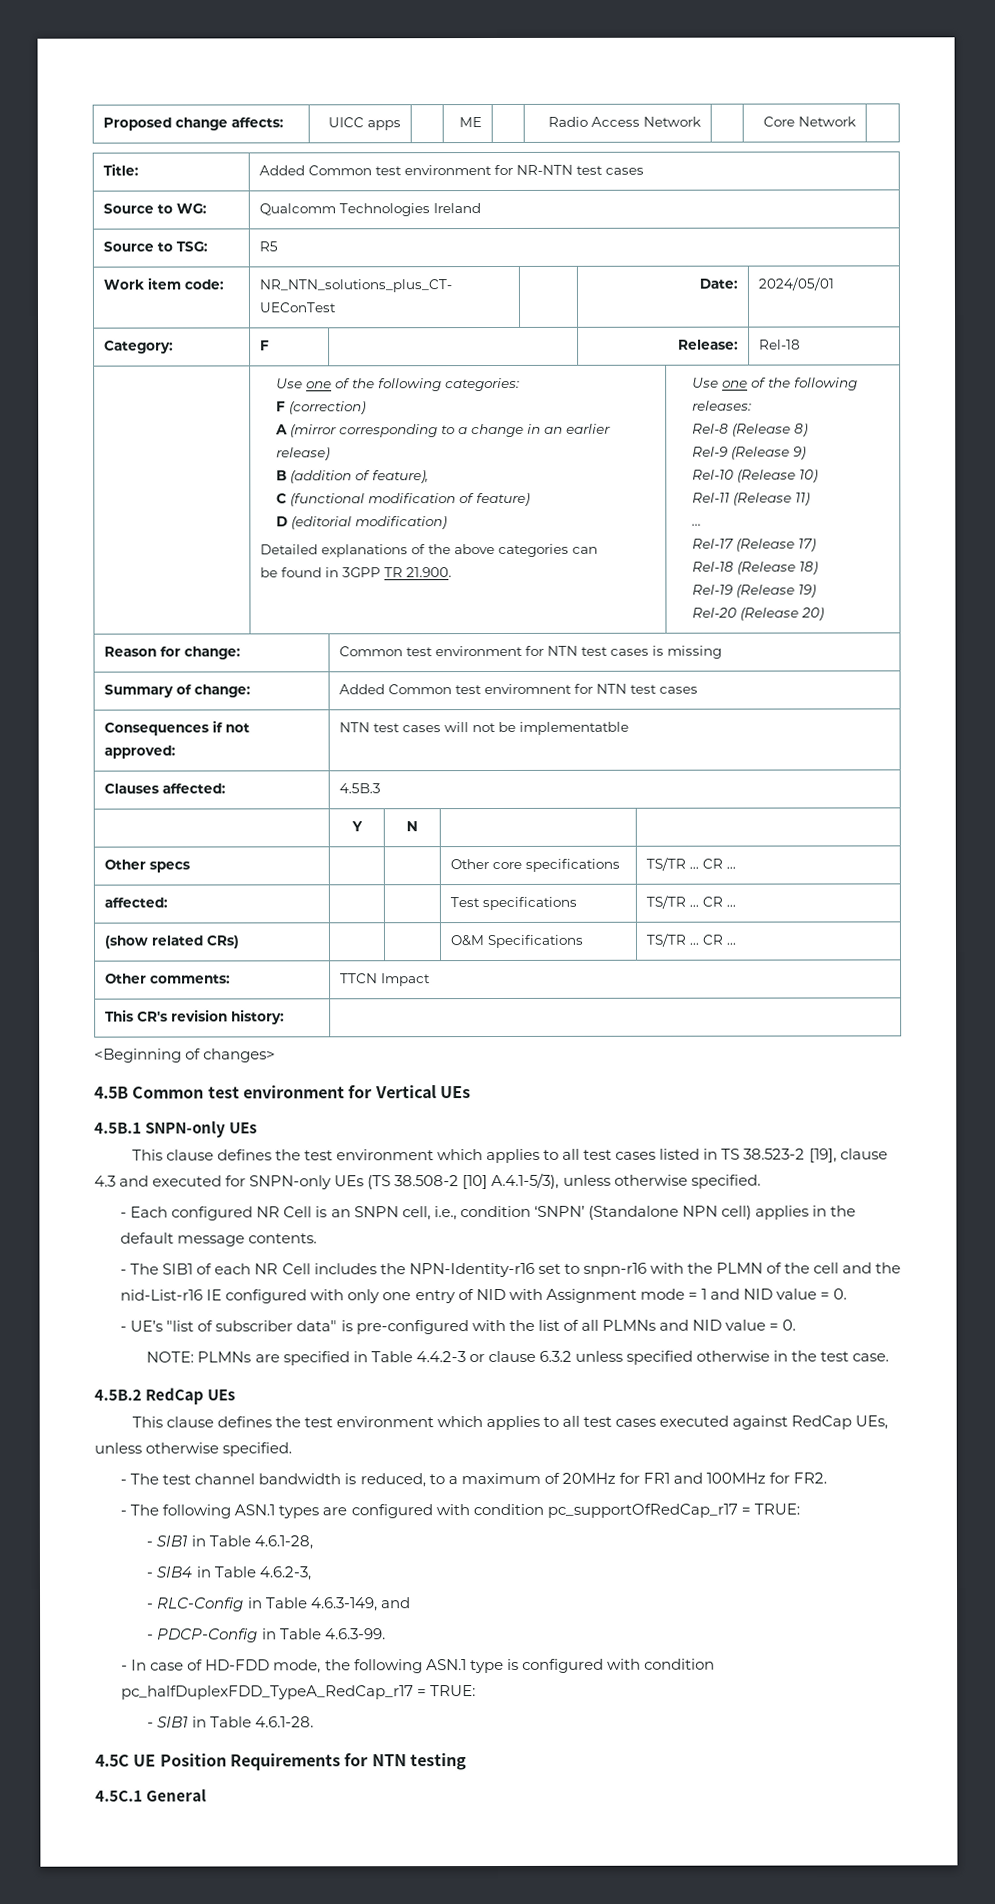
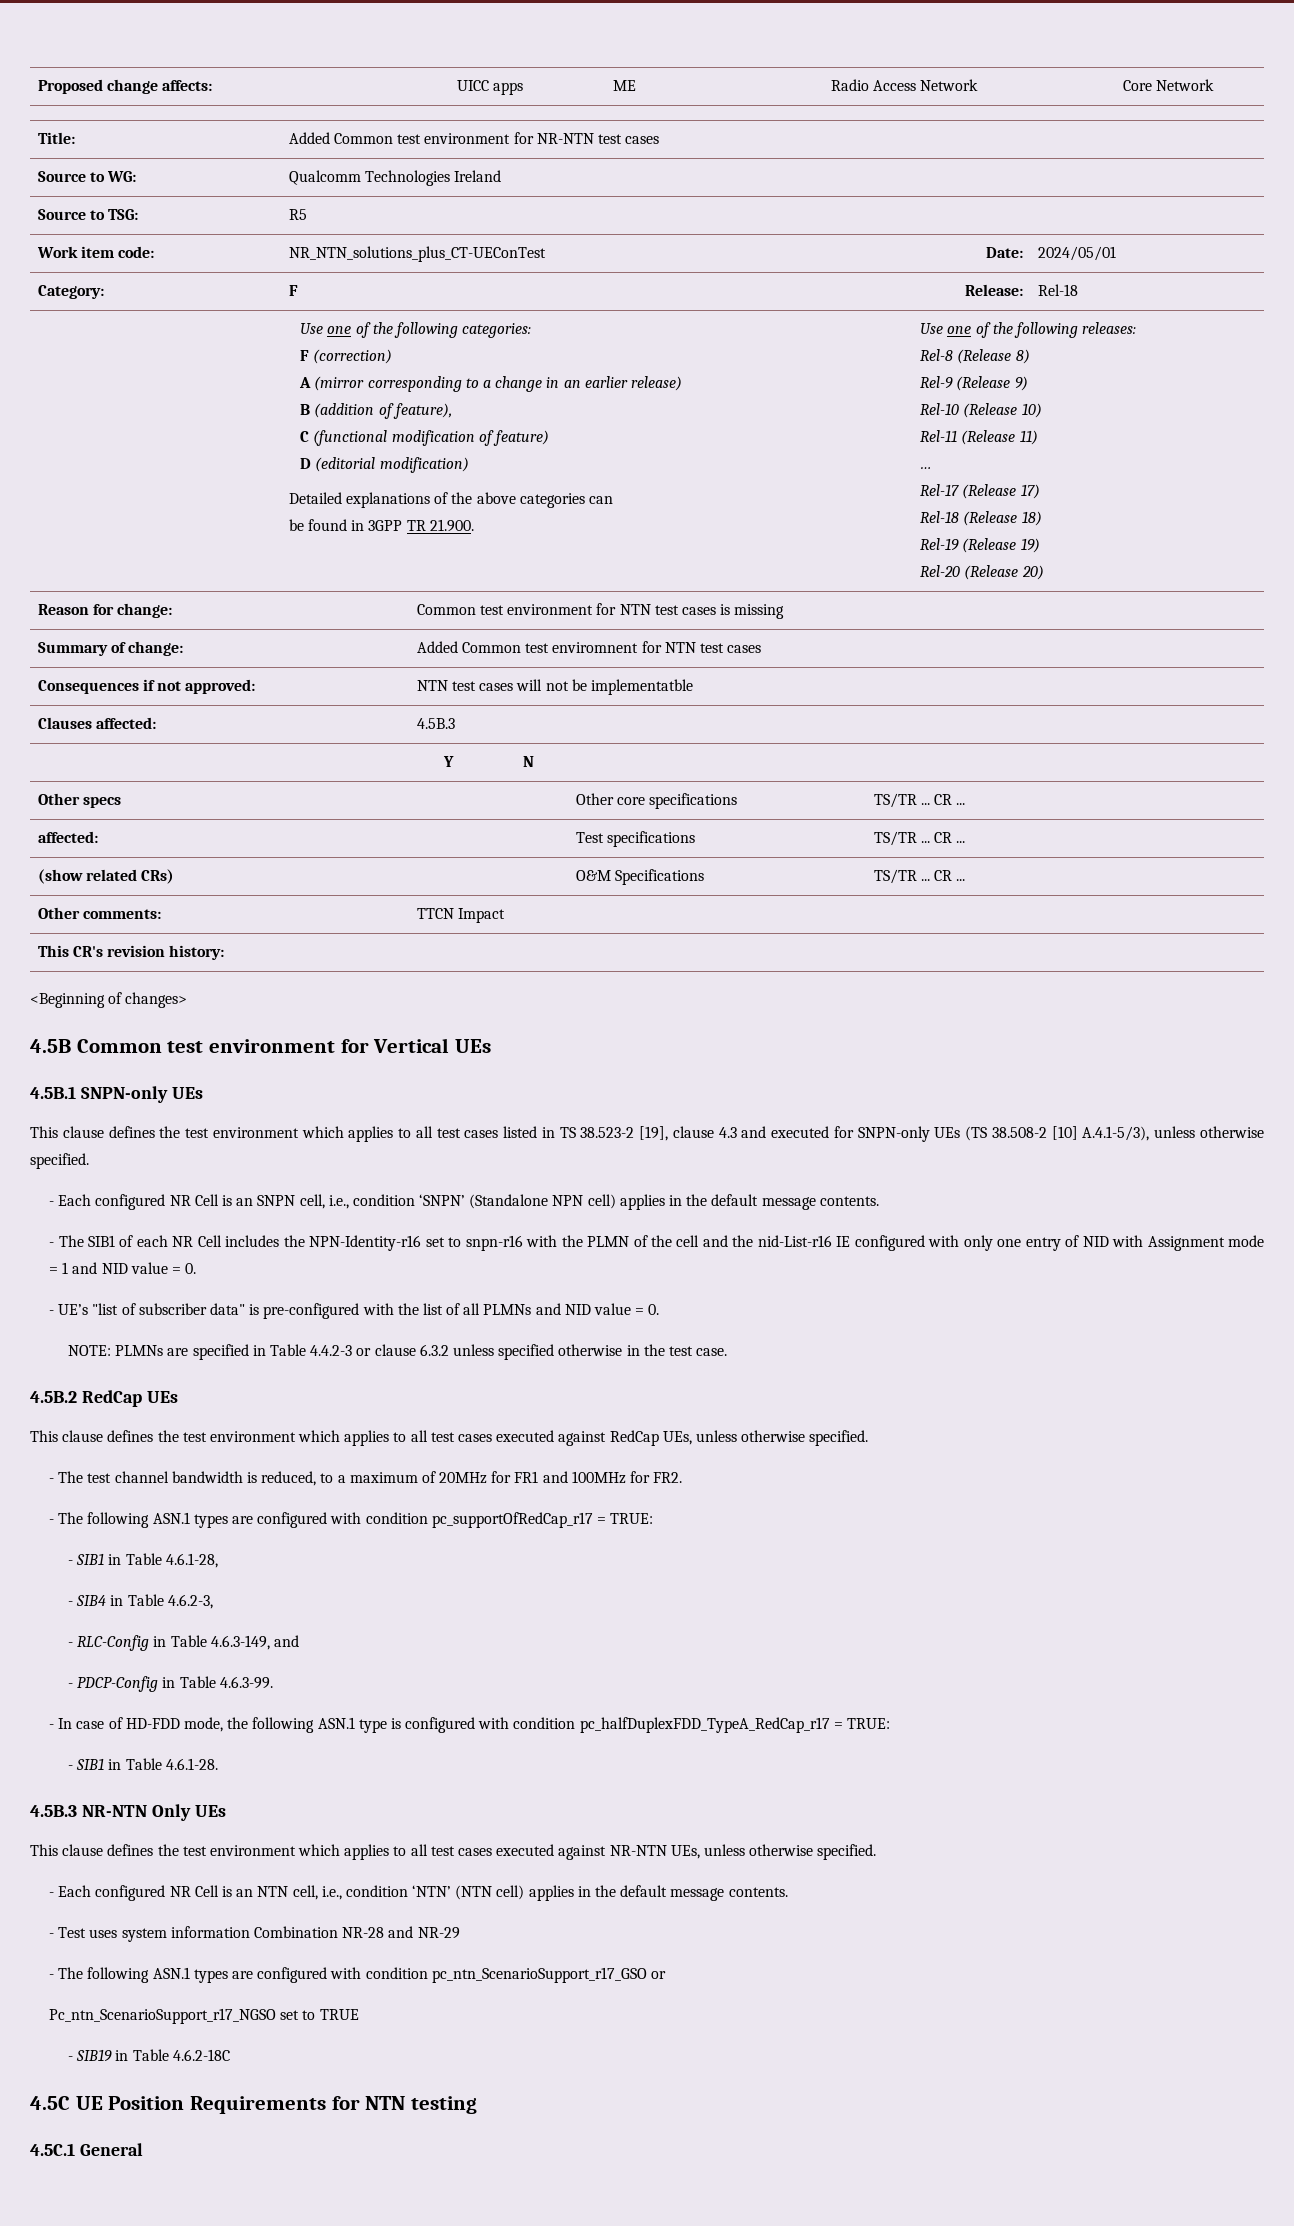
(314, 1722) none -> [30,1804,226,1821] [30,1844,877,1860] [49,1885,788,1901] [49,1926,460,1942] [49,1967,666,1983] [49,2008,359,2024] [68,2049,230,2062] // 4.5B.3 NR-NTN Only UEs // This clause defines the test environment which applies to all test cases executed against NR-NTN UEs, unless otherwise specified. // - Each configured NR Cell is an NTN cell, i.e., condition ‘NTN’ (NTN cell) applies in the default message contents. // - Test uses system information Combination NR-28 and NR-29 // - The following ASN.1 types are configured with condition pc_ntn_ScenarioSupport_r17_GSO or // Pc_ntn_ScenarioSupport_r17_NGSO set to TRUE // - SIB19 in Table 4.6.2-18C

